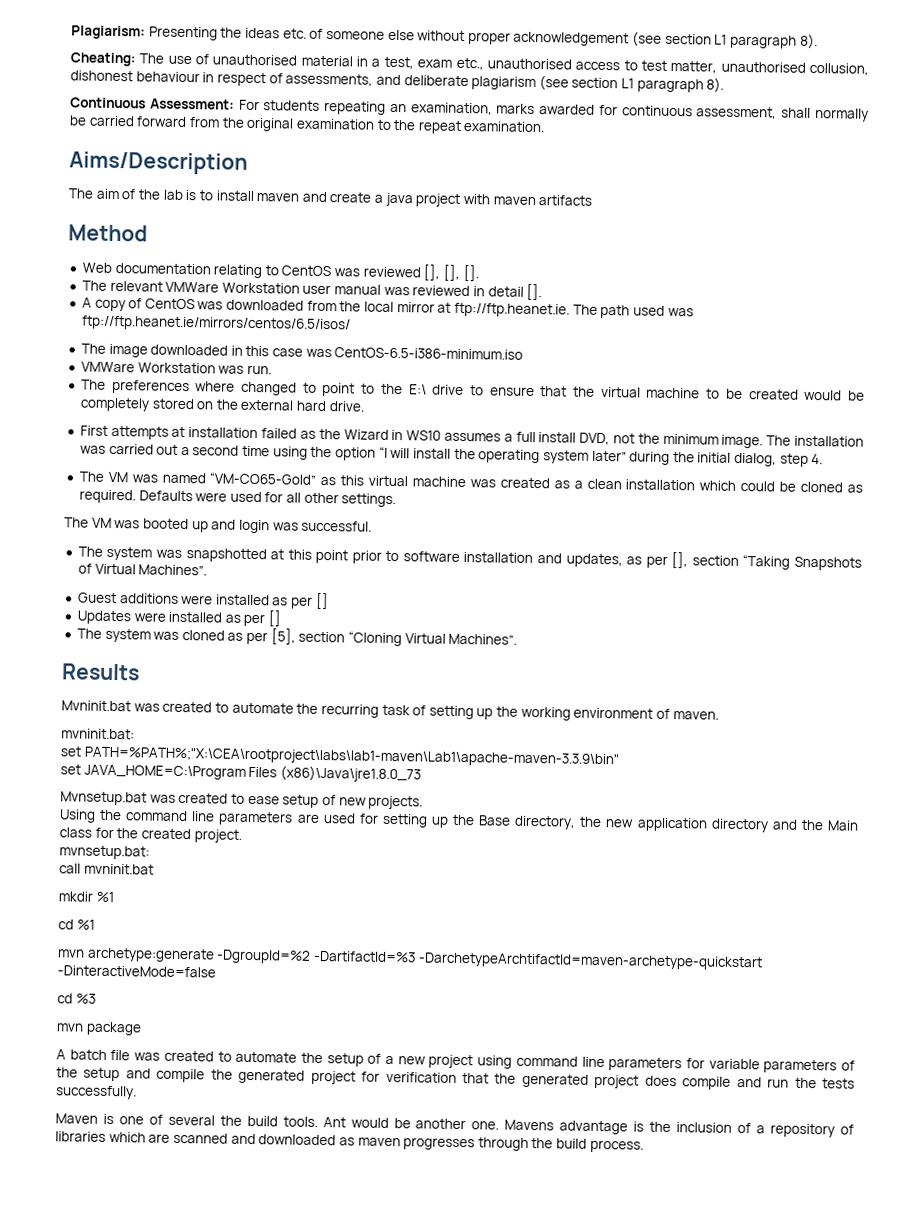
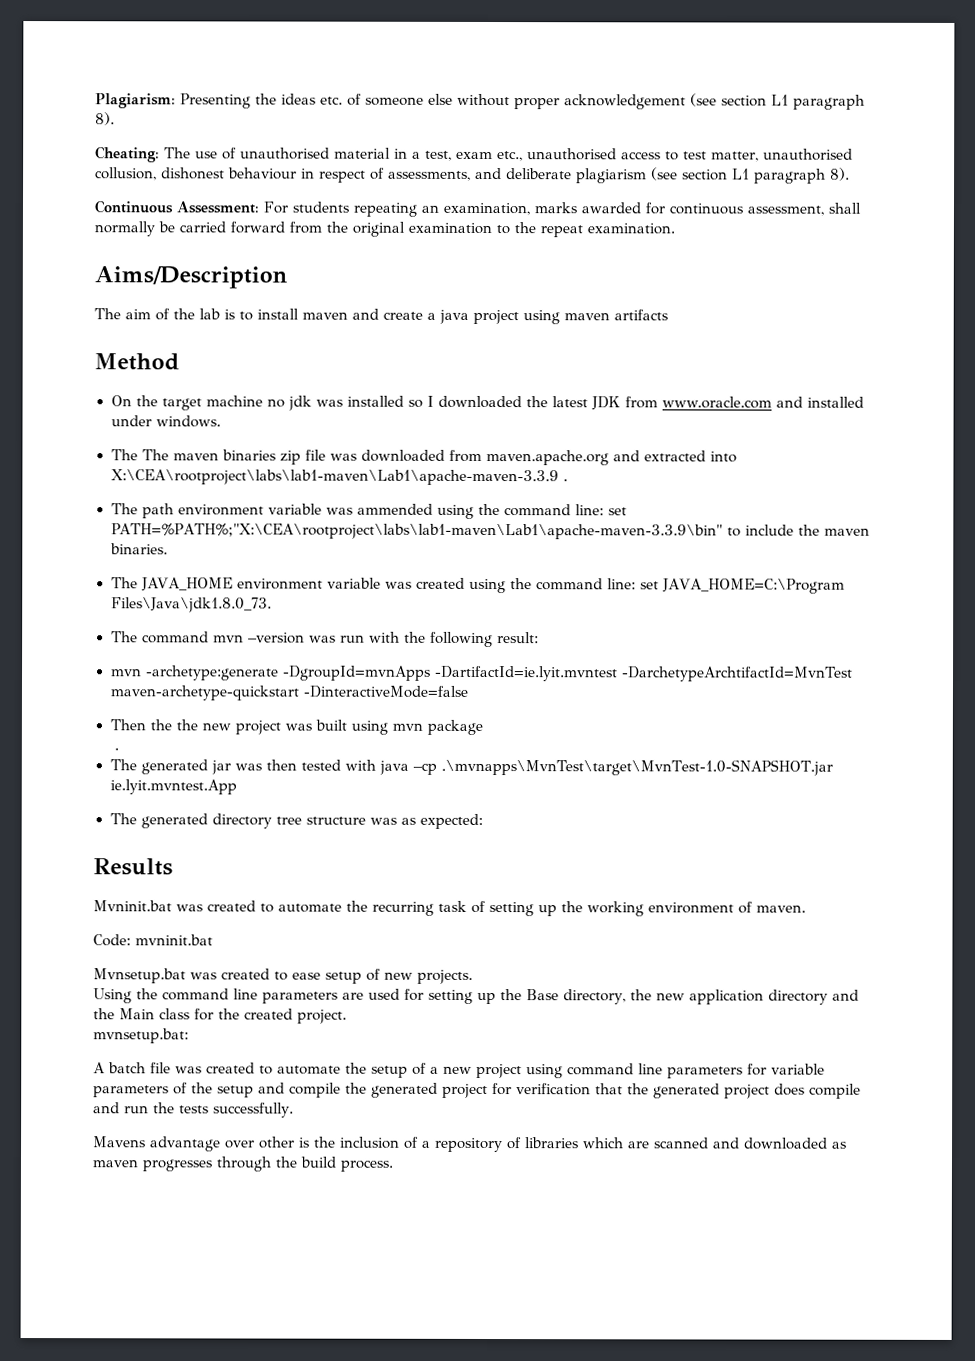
[463,193,491,205] with -> [523,310,560,325] using
[81,262,479,282] [81,280,543,301] [81,297,694,319] [80,315,351,333] [80,343,524,360] [80,361,272,375] [80,379,865,401] [79,397,364,412] [79,425,865,449] [79,443,824,467] [78,471,864,493] [78,489,397,508] [64,517,373,534] [77,546,862,571] [77,563,208,576] [77,592,329,610] [76,610,282,627] [76,628,518,647] Web documentation relating to CentOS was reviewed [], [], []. // The relevant VMWare Workstation user manual was reviewed in detail []. // A copy of CentOS was downloaded from the local mirror at ftp://ftp.heanet.ie. The path used was ftp://ftp.heanet.ie/mirrors/centos/6.5/isos/ // The image downloaded in this case was CentOS-6.5-i386-minimum.iso // VMWare Workstation was run. // The preferences where changed to point to the E:\ drive to ensure that the virtual machine to be created would be completely stored on the external hard drive. // First attempts at installation failed as the Wizard in WS10 assumes a full install DVD, not the minimum image. The installation was carried out a second time using the option “I will install the operating system later” during the initial dialog, step 4. // The VM was named “VM-CO65-Gold” as this virtual machine was created as a clean installation which could be cloned as required. Defaults were used for all other settings. // The VM was booted up and login was successful. // The system was snapshotted at this point prior to software installation and updates, as per [], section “Taking Snapshots of Virtual Machines”. // Guest additions were installed as per [] // Updates were installed as per [] // The system was cloned as per [5], section “Cloning Virtual Machines”. -> [110,395,865,411] [110,415,221,428] [110,449,737,466] [110,469,568,486] [110,503,627,519] [110,523,871,540] [109,543,168,555] [110,577,846,594] [110,597,272,613] [110,631,539,648] [110,665,854,682] [109,685,468,701] [109,719,483,735] [114,748,120,751] [109,758,834,776] [109,779,237,795] [109,813,483,829] On the target machine no jdk was installed so I downloaded the latest JDK from www.oracle.com and installed under windows. // The The maven binaries zip file was downloaded from maven.apache.org and extracted into X:\CEA\rootproject\labs\lab1-maven\Lab1\apache-maven-3.3.9 . // The path environment variable was ammended using the command line: set PATH=%PATH%;"X:\CEA\rootproject\labs\lab1-maven\Lab1\apache-maven-3.3.9\bin" to include the maven binaries. // The JAVA_HOME environment variable was created using the command line: set JAVA_HOME=C:\Program Files\Java\jdk1.8.0_73. // The command mvn –version was run with the following result: // mvn -archetype:generate -DgroupId=mvnApps -DartifactId=ie.lyit.mvntest -DarchetypeArchtifactId=MvnTest maven-archetype-quickstart -DinteractiveMode=false // Then the the new project was built using mvn package // . // The generated jar was then tested with java –cp .\mvnapps\MvnTest\target\MvnTest-1.0-SNAPSHOT.jar ie.lyit.mvntest.App // The generated directory tree structure was as expected:
[61,728,135,740] [60,746,619,768] [60,764,421,783] mvninit.bat: // set PATH=%PATH%;"X:\CEA\rootproject\labs\lab1-maven\Lab1\apache-maven-3.3.9\bin" // set JAVA_HOME=C:\Program Files (x86)\Java\jre1.8.0_73 -> [93,934,213,947] Code: mvninit.bat
[59,863,154,875] [58,891,114,903] [58,919,95,930] [57,947,763,971] [57,965,216,978] [57,993,96,1004] [56,1021,142,1036] // call mvninit.bat // mkdir %1 // cd %1 // mvn archetype:generate -DgroupId=%2 -DartifactId=%3 -DarchetypeArchtifactId=maven-archetype-quickstart -DinteractiveMode=false // cd %3 // mvn package -> (189, 1036) none
[55,1113,629,1135] Maven is one of several the build tools. Ant would be another one. Mavens advantage -> [93,1136,295,1152] Mavens advantage over other

